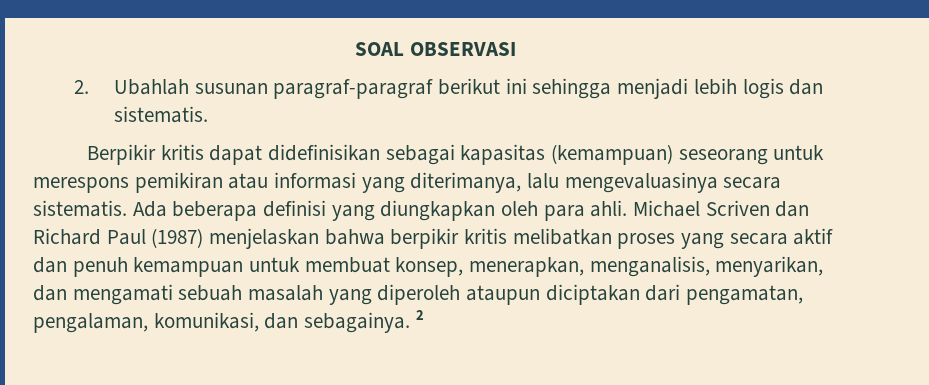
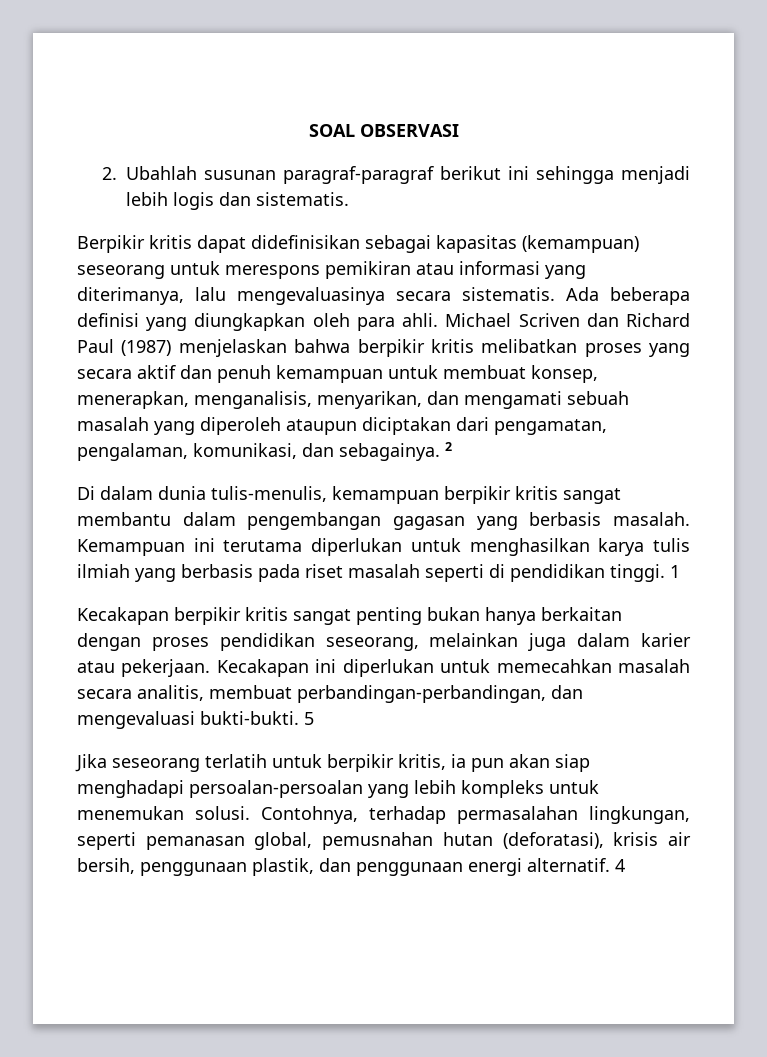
(424, 315) none -> [77,486,621,504] [77,512,691,530] [77,538,690,556] [77,564,680,582] [77,607,622,625] [77,633,691,651] [77,659,691,677] [77,685,583,703] [77,711,314,729] [75,754,590,772] [77,780,599,798] [77,806,690,824] [77,832,691,850] [77,858,625,876] // Di dalam dunia tulis-menulis, kemampuan berpikir kritis sangat membantu dalam pengembangan gagasan yang berbasis masalah. Kemampuan ini terutama diperlukan untuk menghasilkan karya tulis ilmiah yang berbasis pada riset masalah seperti di pendidikan tinggi. 1 // Kecakapan berpikir kritis sangat penting bukan hanya berkaitan dengan proses pendidikan seseorang, melainkan juga dalam karier atau pekerjaan. Kecakapan ini diperlukan untuk memecahkan masalah secara analitis, membuat perbandingan-perbandingan, dan mengevaluasi bukti-bukti. 5 // Jika seseorang terlatih untuk berpikir kritis, ia pun akan siap menghadapi persoalan-persoalan yang lebih kompleks untuk menemukan solusi. Contohnya, terhadap permasalahan lingkungan, seperti pemanasan global, pemusnahan hutan (deforatasi), krisis air bersih, penggunaan plastik, dan penggunaan energi alternatif. 4

